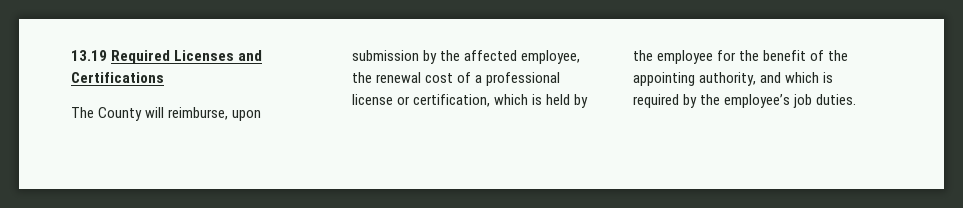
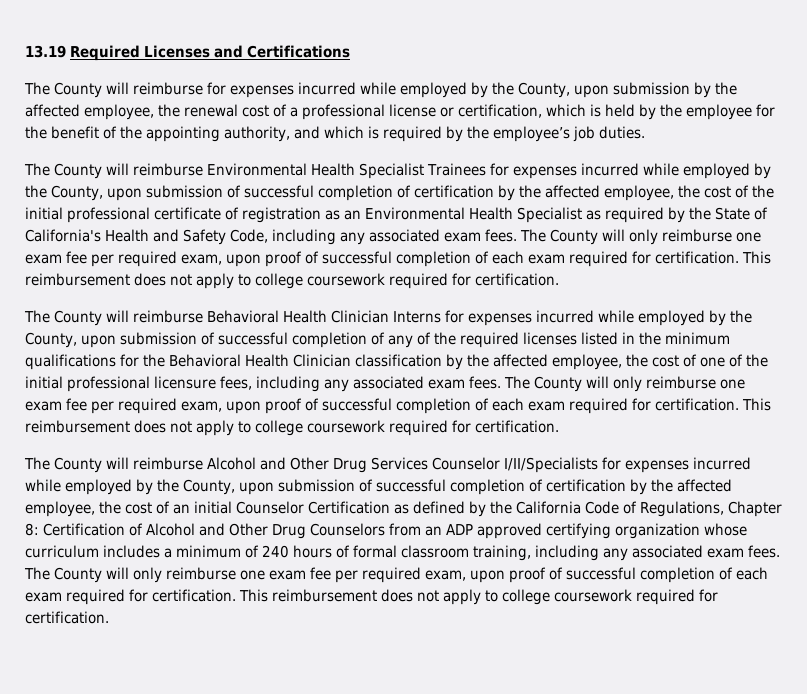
[168,107,229,120] reimburse, -> [133,82,570,98] reimburse for expenses incurred while employed by the County,
(857, 99) none -> [24,163,771,179] [25,185,774,201] [25,207,768,223] [25,229,761,245] [25,251,771,267] [25,273,559,289] [24,310,752,326] [25,332,730,348] [25,354,768,370] [25,376,745,392] [25,398,771,414] [25,420,559,436] [24,457,751,473] [25,479,732,495] [25,501,782,517] [25,523,747,539] [25,545,780,561] [24,567,768,583] [25,589,718,605] [25,611,109,624] // The County will reimburse Environmental Health Specialist Trainees for expenses incurred while employed by the County, upon submission of successful completion of certification by the affected employee, the cost of the initial professional certificate of registration as an Environmental Health Specialist as required by the State of California's Health and Safety Code, including any associated exam fees. The County will only reimburse one exam fee per required exam, upon proof of successful completion of each exam required for certification. This reimbursement does not apply to college coursework required for certification. // The County will reimburse Behavioral Health Clinician Interns for expenses incurred while employed by the County, upon submission of successful completion of any of the required licenses listed in the minimum qualifications for the Behavioral Health Clinician classification by the affected employee, the cost of one of the initial professional licensure fees, including any associated exam fees. The County will only reimburse one exam fee per required exam, upon proof of successful completion of each exam required for certification. This reimbursement does not apply to college coursework required for certification. // The County will reimburse Alcohol and Other Drug Services Counselor I/II/Specialists for expenses incurred while employed by the County, upon submission of successful completion of certification by the affected employee, the cost of an initial Counselor Certification as defined by the California Code of Regulations, Chapter 8: Certification of Alcohol and Other Drug Counselors from an ADP approved certifying organization whose curriculum includes a minimum of 240 hours of formal classroom training, including any associated exam fees. The County will only reimburse one exam fee per required exam, upon proof of successful completion of each exam required for certification. This reimbursement does not apply to college coursework required for certification.

